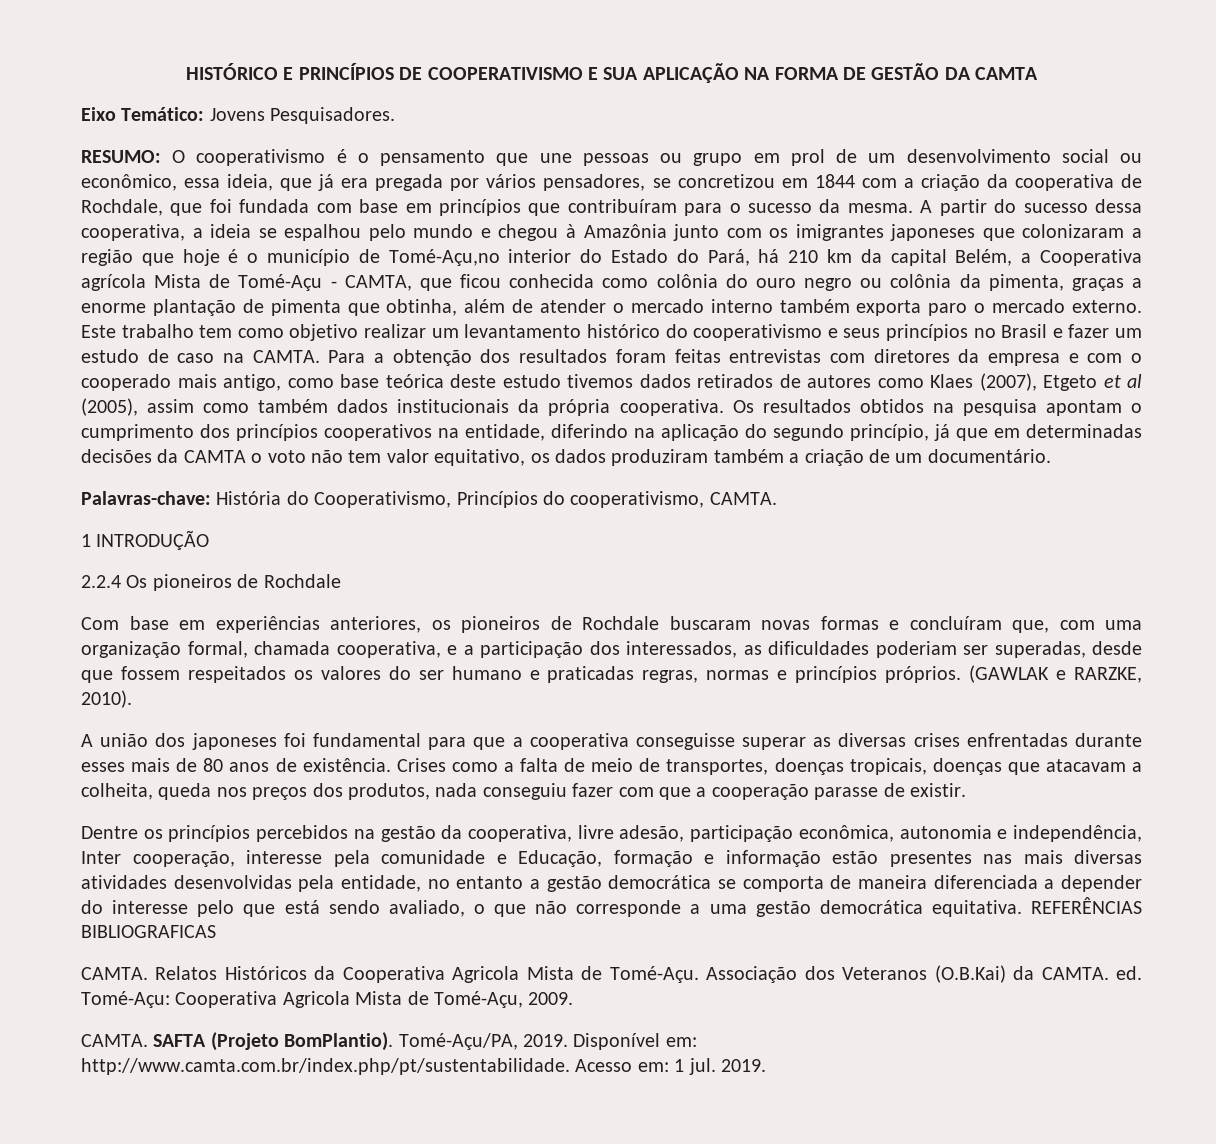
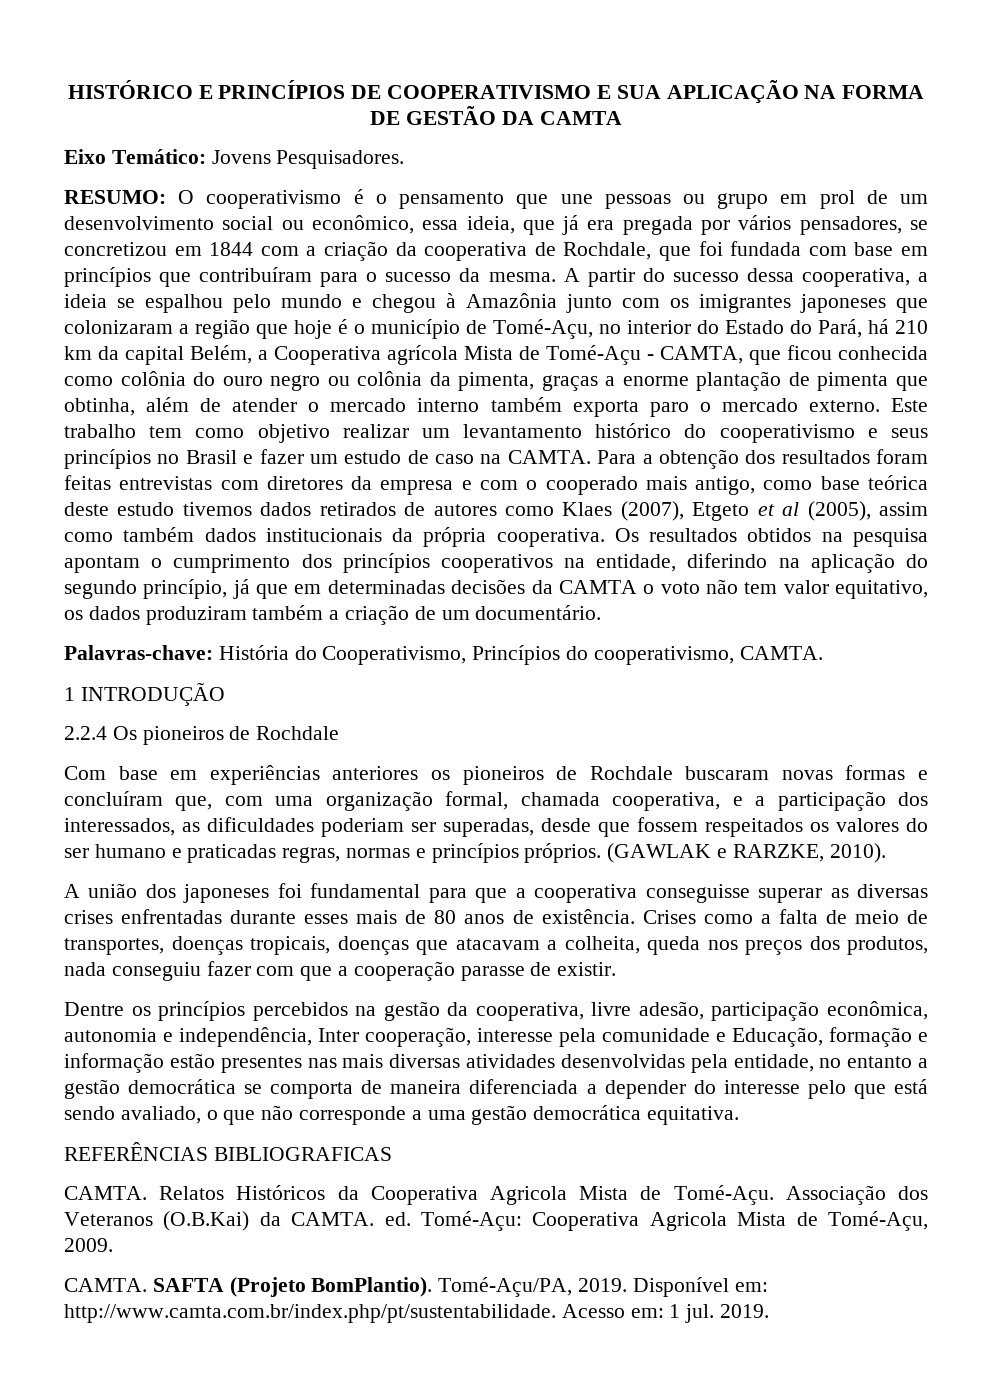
[388,249,500,266] Tomé-Açu,no -> [493,319,621,339] Tomé-Açu, no
[330,616,421,633] anteriores, -> [332,766,419,780] anteriores
(1022, 908) none -> (740, 1115) //

